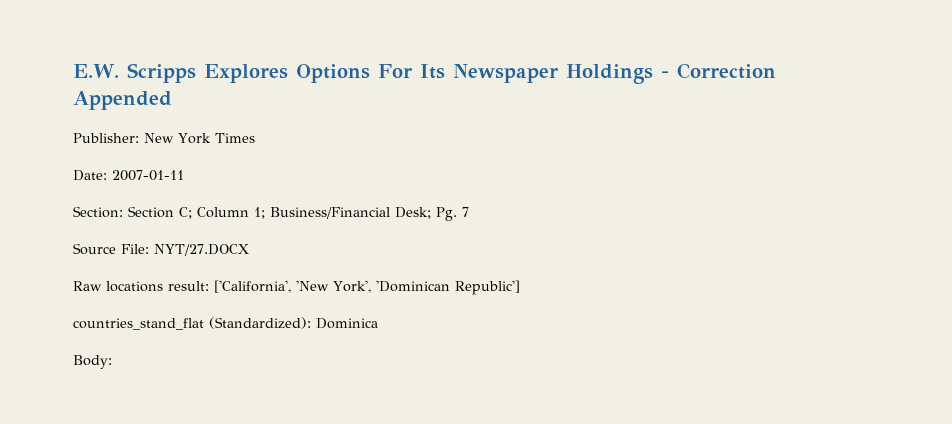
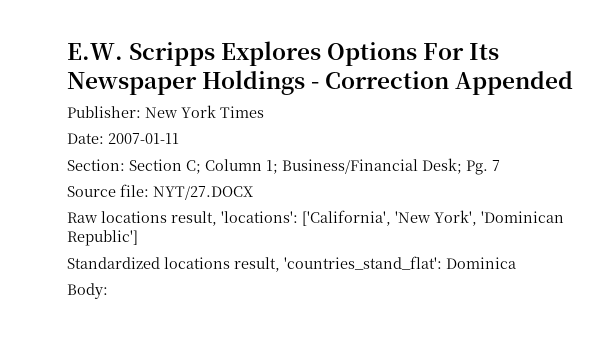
[121,244,149,254] File: -> [120,184,149,197] file:
[168,281,209,291] result: -> [171,211,298,226] result, 'locations':
[73,317,311,330] countries_stand_flat (Standardized): -> [67,256,442,272] Standardized locations result, 'countries_stand_flat':

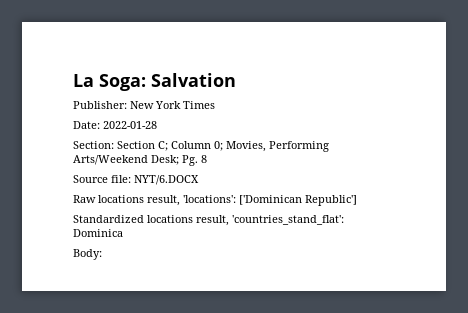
[67,41,500,66] [67,70,574,95] E.W. Scripps Explores Options For Its Newspaper Holdings - Correction Appended -> [73,73,236,91] La Soga: Salvation
[108,133,179,144] 2007-01-11 -> [103,121,157,129] 2022-01-28
[266,159,418,174] 1; Business/Financial -> [214,141,329,152] [73,155,148,165] 0; Movies, Performing Arts/Weekend
[492,160,500,171] 7 -> [201,155,207,163] 8
[153,186,253,200] NYT/27.DOCX -> [134,175,199,185] NYT/6.DOCX
[302,210,564,226] ['California', 'New York', 'Dominican -> [239,195,302,205] ['Dominican

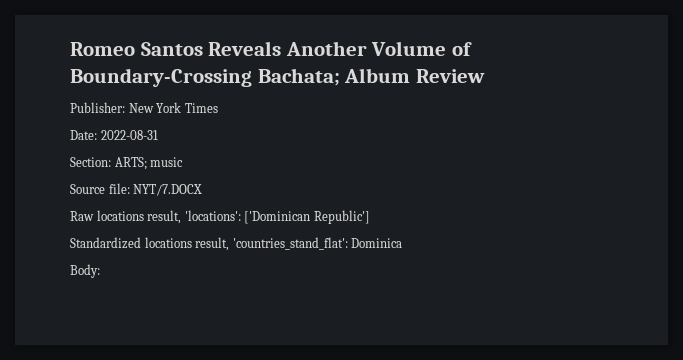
[73,73,236,91] La Soga: Salvation -> [70,41,472,56] [70,68,485,87] Romeo Santos Reveals Another Volume of Boundary-Crossing Bachata; Album Review
[103,121,157,129] 2022-01-28 -> [100,130,158,140] 2022-08-31
[117,141,329,152] [73,155,207,166] Section C; Column 0; Movies, Performing Arts/Weekend Desk; Pg. 8 -> [114,157,184,170] ARTS; music
[134,175,199,185] NYT/6.DOCX -> [133,184,203,196] NYT/7.DOCX

